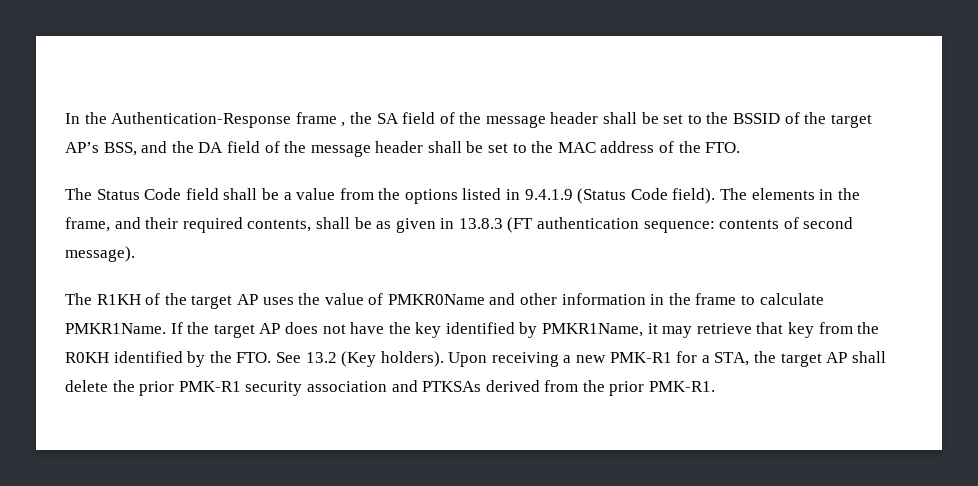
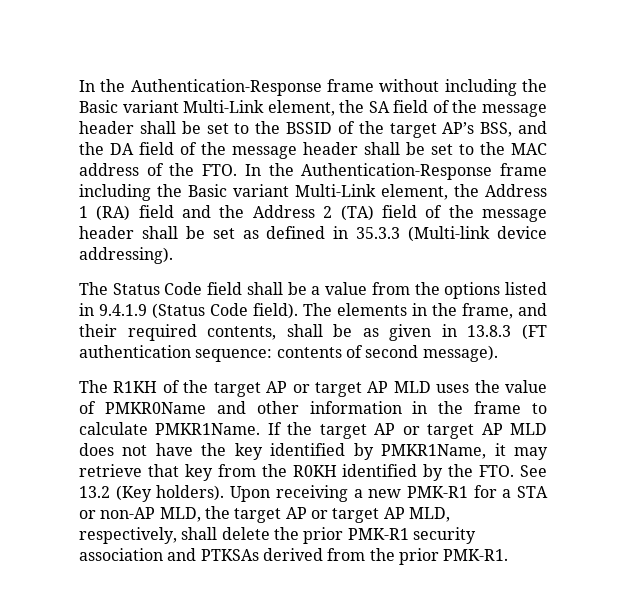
[65,112,346,128] In the Authentication-Response frame , -> [79,79,547,96] [79,100,335,116] In the Authentication-Response frame without including the Basic variant Multi-Link element,
(741, 147) none -> [244,163,547,180] [79,184,547,201] [79,205,547,222] [79,226,547,242] [79,247,173,264] In the Authentication-Response frame including the Basic variant Multi-Link element, the Address 1 (RA) field and the Address 2 (TA) field of the message header shall be set as defined in 35.3.3 (Multi-link device addressing).
(258, 299) none -> [292,381,431,397] or target AP MLD
(281, 328) none -> [402,423,548,439] or target AP MLD
[714,351,848,367] STA, the target AP -> [516,486,548,498] [79,506,450,523] [79,527,177,544] STA or non-AP MLD, the target AP or target AP MLD, respectively,

